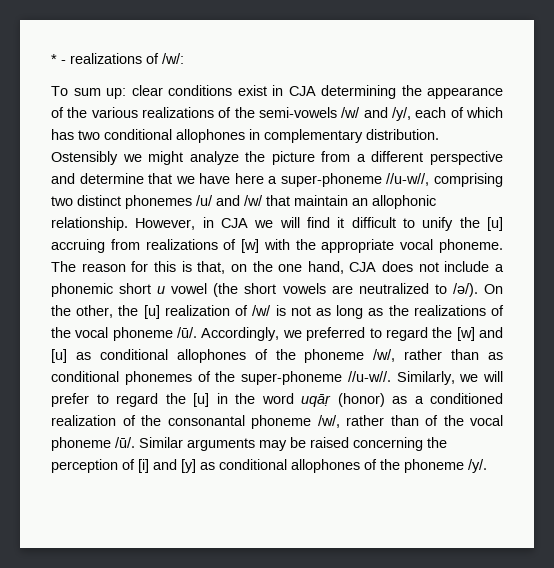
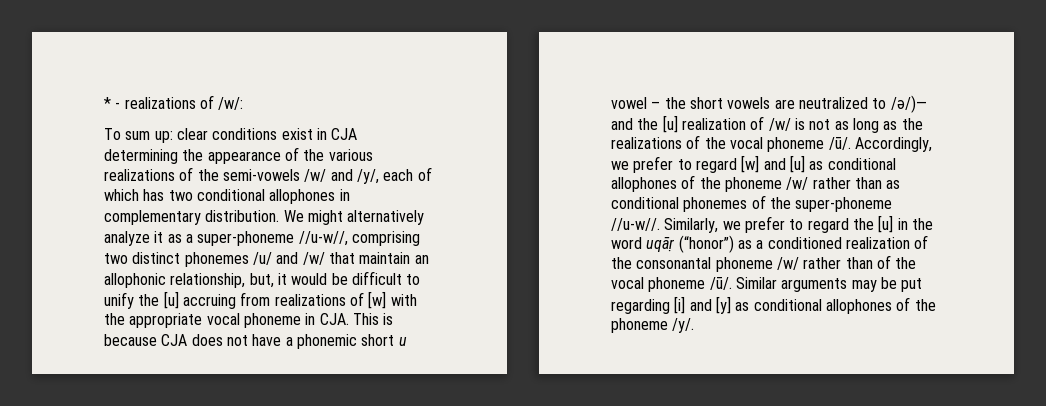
[51,151,503,165] [51,173,264,184] Ostensibly we might analyze the picture from a different perspective and determine that we have here -> [283,210,425,225] [104,231,182,246] We might alternatively analyze it as
[51,217,345,231] relationship. However, in CJA we will find it -> [170,273,348,288] relationship, but, it would be
[438,239,503,253] [51,261,344,274] phoneme. The reason for this is that, on the one hand, -> [243,313,394,328] [104,334,157,346] phoneme in CJA. This is because
[444,261,490,272] include -> [252,334,282,346] have
[213,283,239,297] (the -> [651,97,686,109] – the
[452,283,503,297] [51,305,114,318] /ǝ/). On the other, -> [890,95,927,113] [611,118,633,130] /ǝ/)— and
[306,327,453,341] preferred to regard the -> [633,156,737,173] prefer to regard
[373,349,396,362] /w/, -> [786,177,809,190] /w/
[483,371,503,382] will -> (741, 225) none
[337,393,385,407] (honor) -> [678,235,734,253] (“honor”)
[317,415,340,428] /w/, -> [776,257,799,270] /w/
[310,437,447,451] [51,459,135,473] raised concerning the perception of -> [901,278,923,292] [611,299,670,314] put regarding

